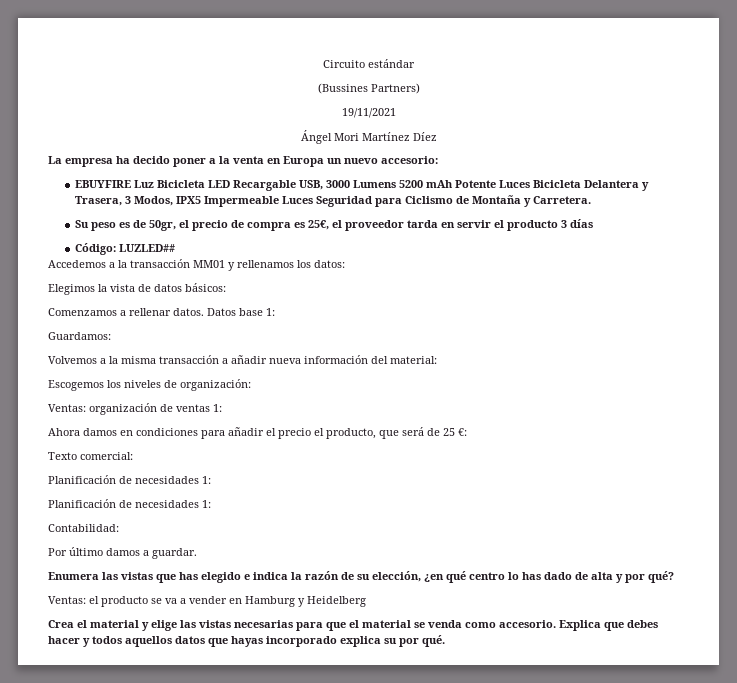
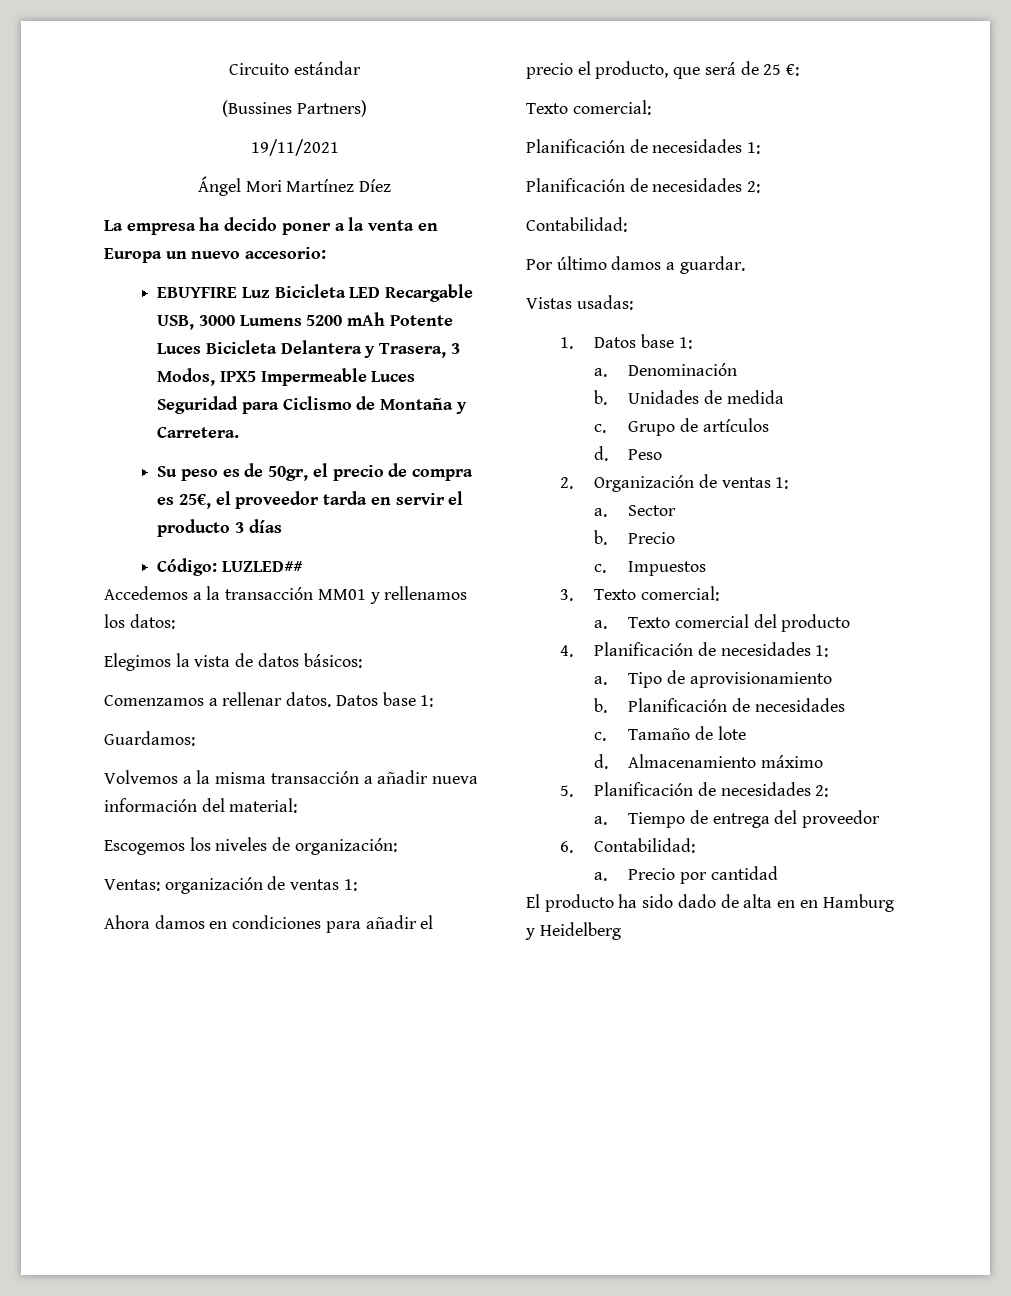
[202,500,211,508] 1: -> [747,181,761,193] 2:
[48,571,674,583] [48,596,366,607] [48,620,658,631] [48,635,445,647] Enumera las vistas que has elegido e indica la razón de su elección, ¿en qué centro lo has dado de alta y por qué? // Ventas: el producto se va a vender en Hamburg y Heidelberg // Crea el material y elige las vistas necesarias para que el material se venda como accesorio. Explica que debes hacer y todos aquellos datos que hayas incorporado explica su por qué. -> [526,295,633,310] [560,334,692,349] [594,363,738,377] [594,390,784,405] [594,418,769,436] [594,446,663,461] [560,474,789,492] [594,505,677,517] [594,530,676,545] [594,561,707,576] [560,586,719,601] [594,614,851,632] [560,642,829,657] [594,670,832,688] [594,698,845,713] [594,726,746,741] [594,754,823,769] [560,782,829,797] [594,810,881,828] [560,838,696,853] [594,866,778,884] [526,894,894,912] [525,922,621,940] Vistas usadas: // 1. Datos base 1: // a. Denominación // b. Unidades de medida // c. Grupo de artículos // d. Peso // 2. Organización de ventas 1: // a. Sector // b. Precio // c. Impuestos // 3. Texto comercial: // a. Texto comercial del producto // 4. Planificación de necesidades 1: // a. Tipo de aprovisionamiento // b. Planificación de necesidades // c. Tamaño de lote // d. Almacenamiento máximo // 5. Planificación de necesidades 2: // a. Tiempo de entrega del proveedor // 6. Contabilidad: // a. Precio por cantidad // El producto ha sido dado de alta en en Hamburg y Heidelberg

